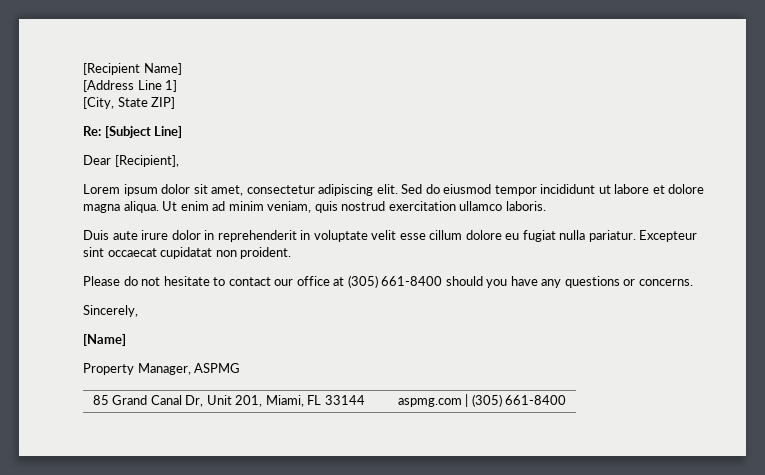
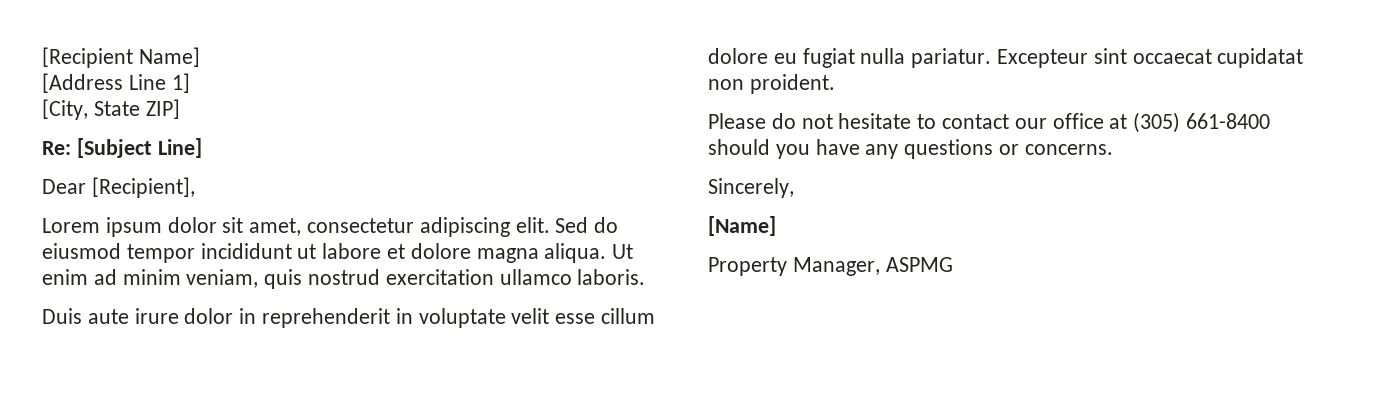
[92,395,365,407] [397,394,567,407] // 85 Grand Canal Dr, Unit 201, Miami, FL 33144 | aspmg.com | (305) 661-8400 -> (953, 264) none

